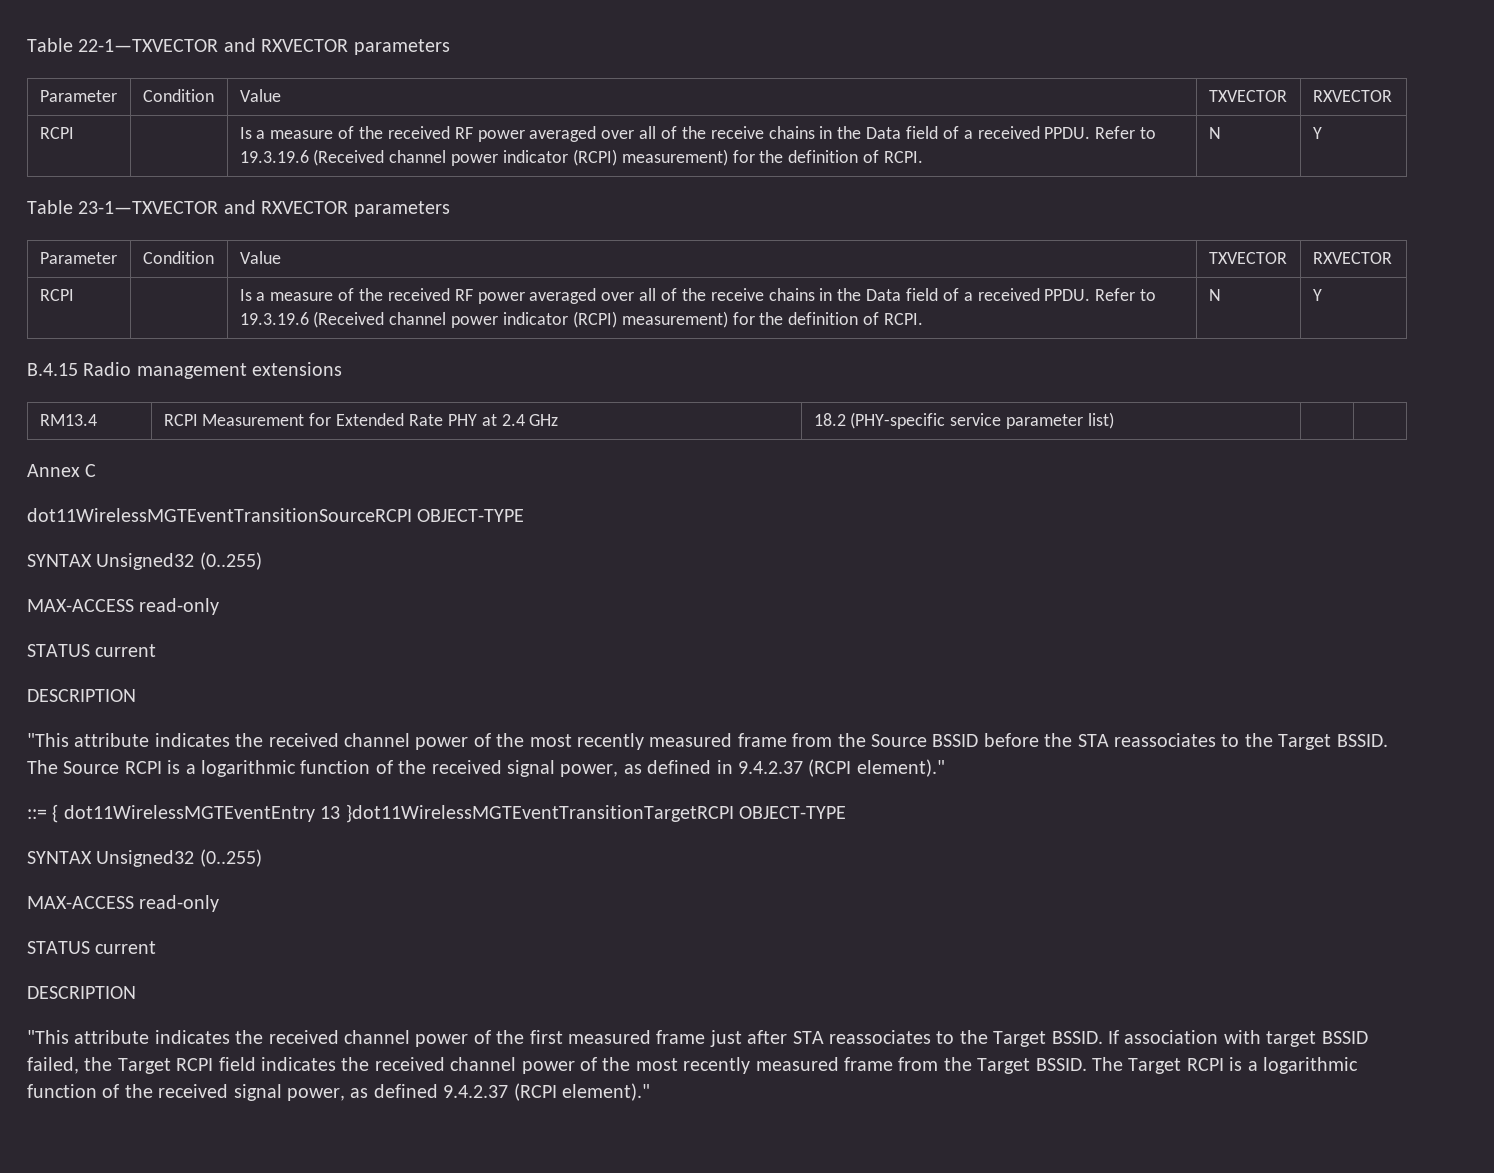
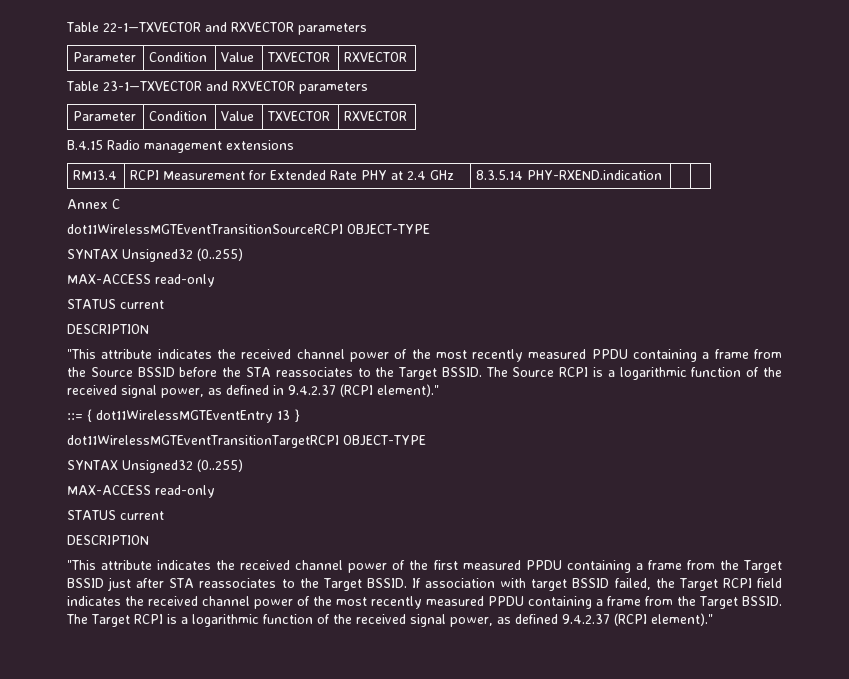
[39,127,74,139] [239,126,1157,142] [239,149,923,166] [1208,127,1221,139] [1312,127,1322,139] // RCPI | | Is a measure of the received RF power averaged over all of the receive chains in the Data field of a received PPDU. Refer to 19.3.19.6 (Received channel power indicator (RCPI) measurement) for the definition of RCPI. | N | Y -> (408, 57) none
[39,289,74,301] [239,288,1157,304] [239,311,923,328] [1208,289,1221,301] [1312,289,1322,301] // RCPI | | Is a measure of the received RF power averaged over all of the receive chains in the Data field of a received PPDU. Refer to 19.3.19.6 (Received channel power indicator (RCPI) measurement) for the definition of RCPI. | N | Y -> (408, 116) none
[813,412,1114,429] 18.2 (PHY-specific service parameter list) -> [476,170,663,180] 8.3.5.14 PHY-RXEND.indication
(733, 740) none -> [591,349,710,362] PPDU containing a
[345,804,734,823] }dot11WirelessMGTEventTransitionTargetRCPI -> [294,409,300,422] [67,435,339,448] } // dot11WirelessMGTEventTransitionTargetRCPI
[656,1030,706,1044] frame -> [525,560,782,573] [67,578,104,588] PPDU containing a frame from the Target BSSID
(839, 1064) none -> [488,596,603,609] PPDU containing a

